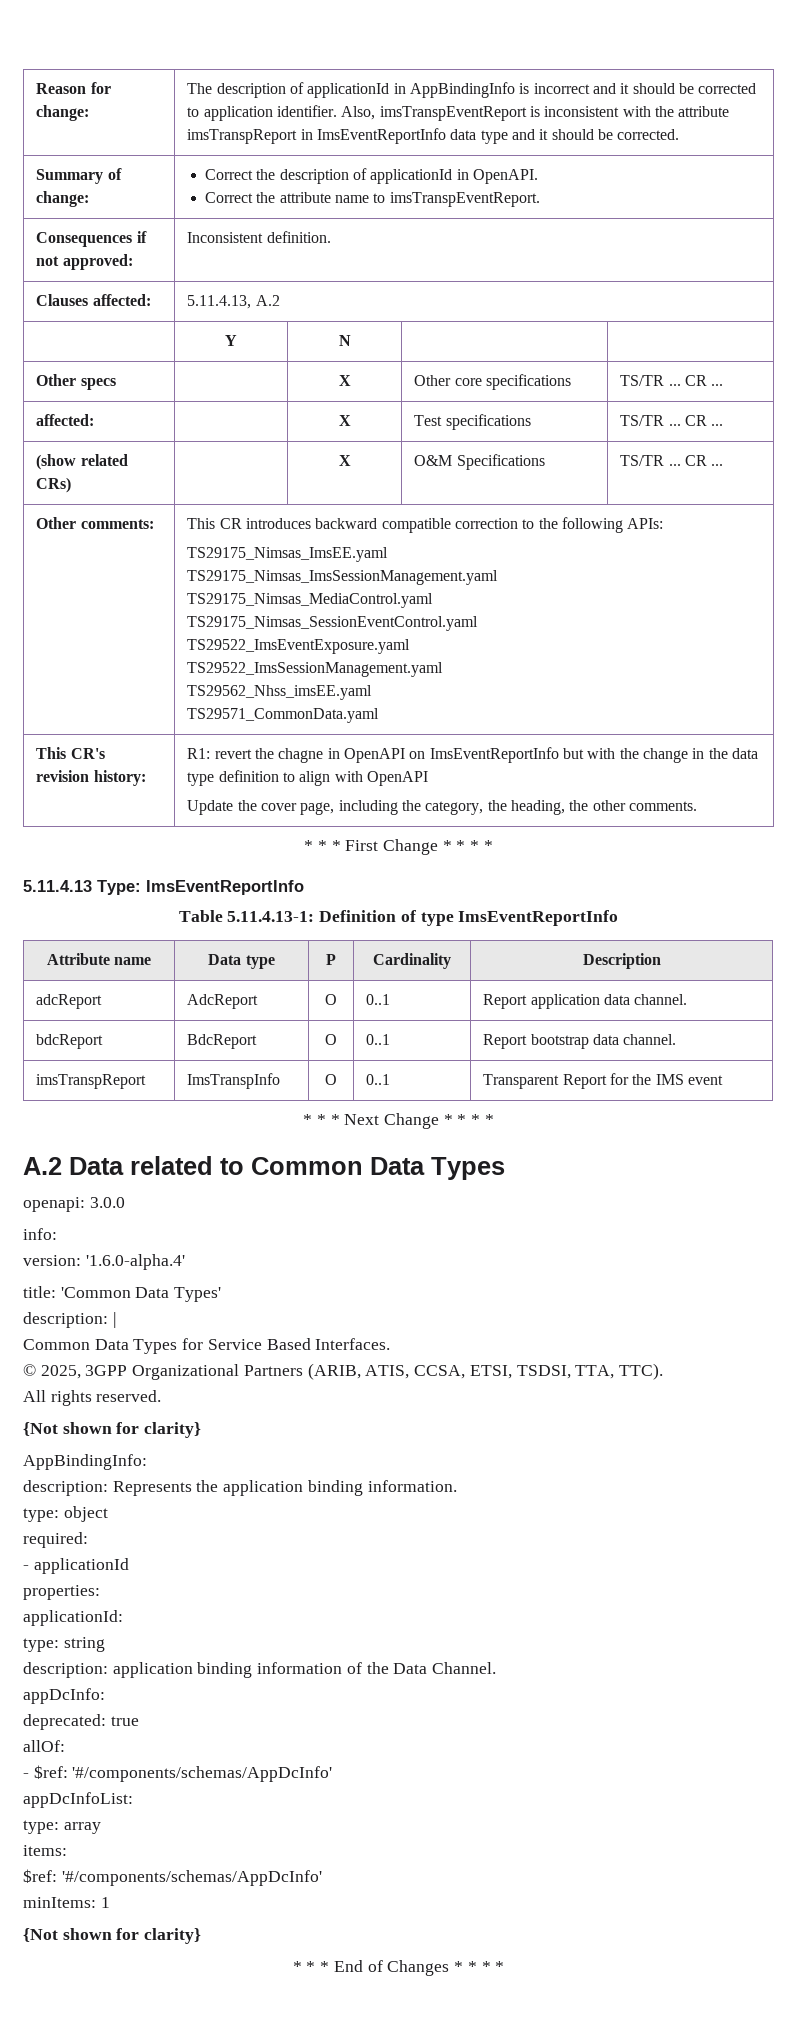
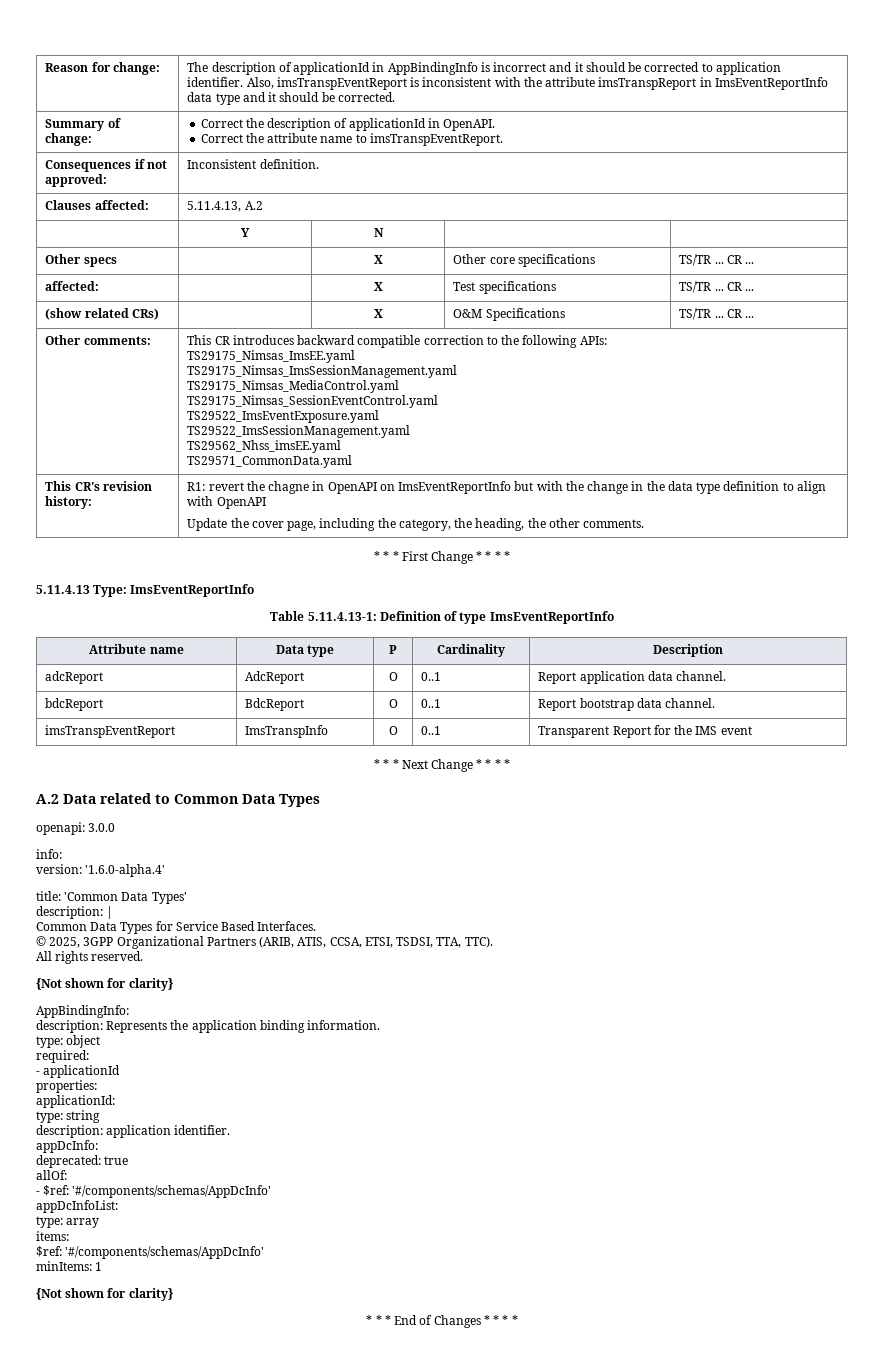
[36,1074,147,1089] imsTranspReport -> [45,725,176,738] imsTranspEventReport
[197,1662,497,1678] binding information of the Data Channel. -> [174,1125,231,1135] identifier.

